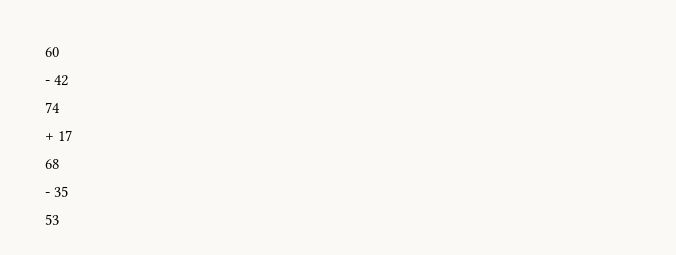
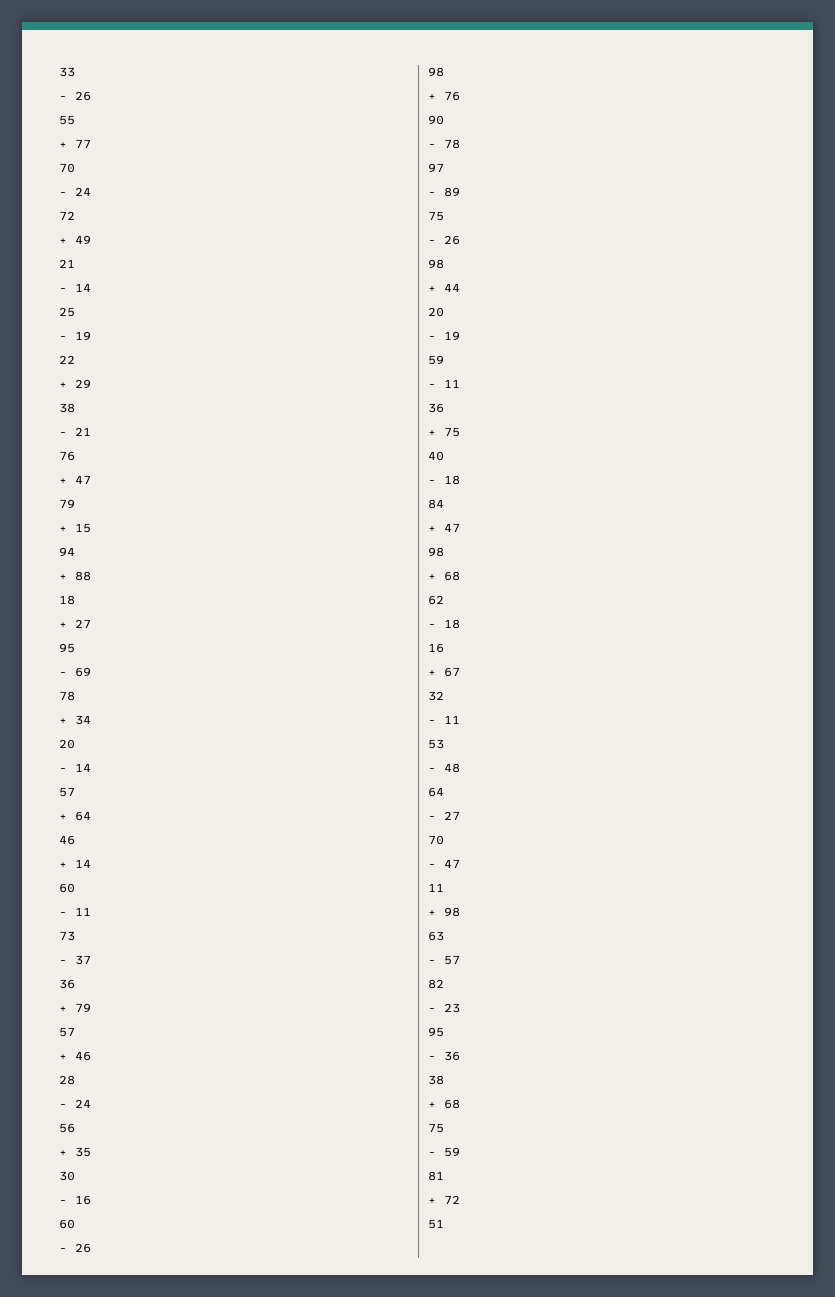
[45,47,59,57] [45,75,69,86] [45,102,60,113] [45,130,73,141] [45,159,59,169] [45,186,69,197] [45,214,59,225] 60 // - 42 // 74 // + 17 // 68 // - 35 // 53 -> [59,67,75,77] [59,91,91,101] [59,115,75,125] [59,139,91,148] [59,163,75,173] [59,187,91,196] [59,211,75,220] [59,235,91,244] [59,259,75,268] [59,283,91,292] [59,307,75,317] [59,331,91,340] [59,355,75,364] [59,379,91,388] [59,403,75,413] [59,427,91,436] [59,451,75,461] [59,475,91,484] [59,499,75,508] [59,523,91,533] [59,547,75,556] [59,571,91,581] [59,595,75,605] [59,619,91,628] [59,643,75,653] [59,667,91,677] [59,691,75,701] [59,715,91,725] [59,739,75,749] [59,763,91,772] [59,787,75,797] [59,811,91,821] [59,835,75,845] [59,859,91,868] [59,883,75,893] [59,907,91,916] [59,931,75,941] [59,955,91,965] [59,979,75,989] [59,1003,91,1012] [59,1027,75,1037] [59,1051,91,1061] [59,1075,75,1085] [59,1099,91,1108] [59,1123,75,1133] [59,1147,91,1157] [59,1171,75,1181] [59,1195,91,1205] [59,1219,75,1229] [59,1243,91,1253] [428,67,444,77] [428,91,460,101] [428,115,444,125] [428,139,460,149] [428,163,444,172] [428,187,460,197] [428,211,444,221] [428,235,460,245] [428,259,444,269] [428,283,460,292] [428,307,444,317] [428,331,460,340] [428,355,444,365] [428,379,460,388] [428,403,444,413] [428,427,460,437] [428,451,444,461] [428,475,460,485] [428,499,444,509] [428,523,460,532] [428,547,444,557] [428,571,460,581] [428,595,444,605] [428,619,460,629] [428,643,444,653] [428,667,460,677] [428,691,444,701] [428,715,460,724] [428,739,444,749] [428,763,460,773] [428,787,444,797] [428,811,460,820] [428,835,444,845] [428,859,460,868] [428,883,444,892] [428,907,460,917] [428,931,444,941] [428,955,460,965] [428,979,444,989] [428,1003,460,1013] [428,1027,444,1037] [428,1051,460,1061] [428,1075,444,1085] [428,1099,460,1109] [428,1123,444,1133] [428,1147,460,1157] [428,1171,444,1181] [428,1195,460,1204] [428,1219,444,1229] 33 // - 26 // 55 // + 77 // 70 // - 24 // 72 // + 49 // 21 // - 14 // 25 // - 19 // 22 // + 29 // 38 // - 21 // 76 // + 47 // 79 // + 15 // 94 // + 88 // 18 // + 27 // 95 // - 69 // 78 // + 34 // 20 // - 14 // 57 // + 64 // 46 // + 14 // 60 // - 11 // 73 // - 37 // 36 // + 79 // 57 // + 46 // 28 // - 24 // 56 // + 35 // 30 // - 16 // 60 // - 26 // 98 // + 76 // 90 // - 78 // 97 // - 89 // 75 // - 26 // 98 // + 44 // 20 // - 19 // 59 // - 11 // 36 // + 75 // 40 // - 18 // 84 // + 47 // 98 // + 68 // 62 // - 18 // 16 // + 67 // 32 // - 11 // 53 // - 48 // 64 // - 27 // 70 // - 47 // 11 // + 98 // 63 // - 57 // 82 // - 23 // 95 // - 36 // 38 // + 68 // 75 // - 59 // 81 // + 72 // 51

